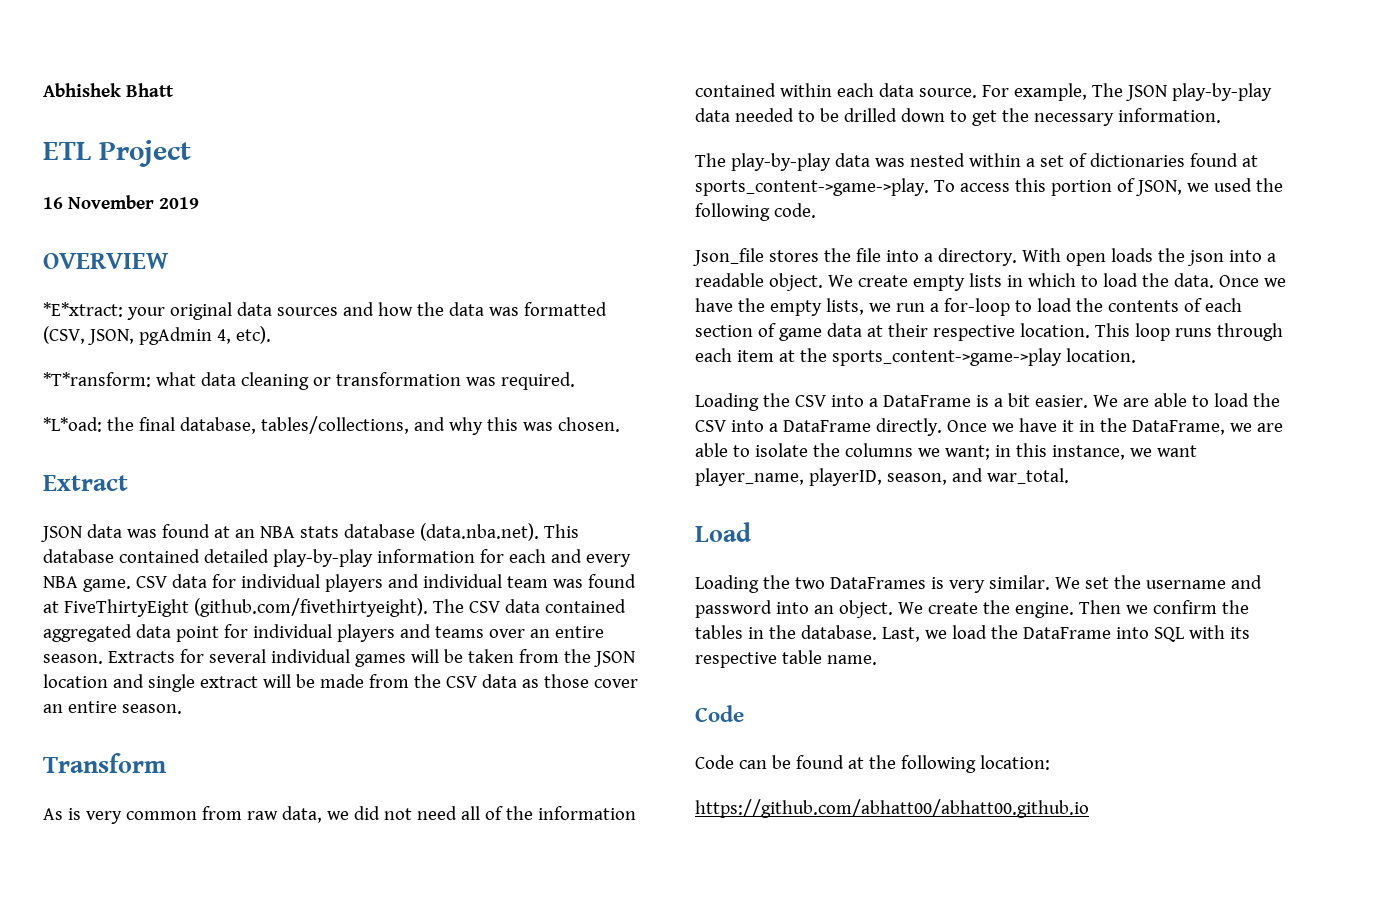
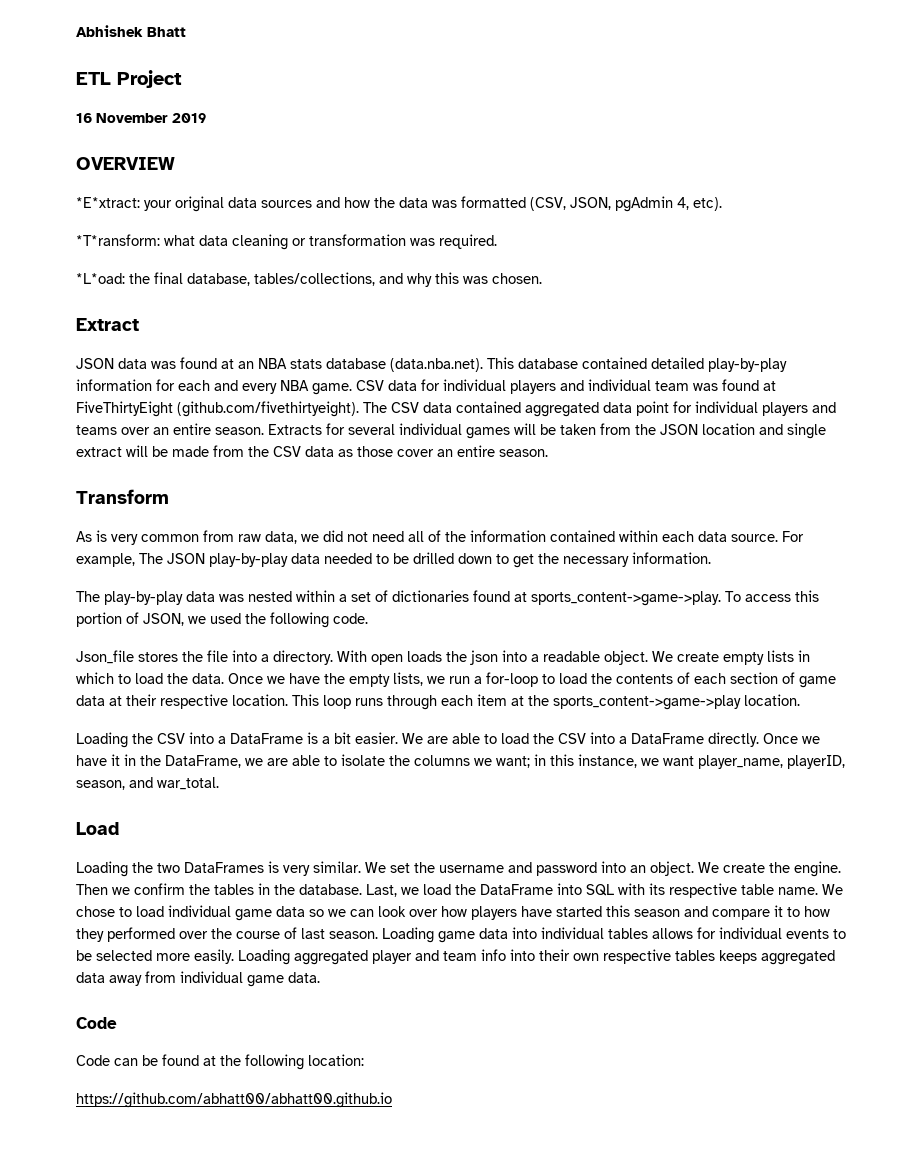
(877, 660) none -> [822,884,843,895] [76,905,830,921] [76,927,846,943] [76,949,835,965] [76,971,320,987] We chose to load individual game data so we can look over how players have started this season and compare it to how they performed over the course of last season. Loading game data into individual tables allows for individual events to be selected more easily. Loading aggregated player and team info into their own respective tables keeps aggregated data away from individual game data.

